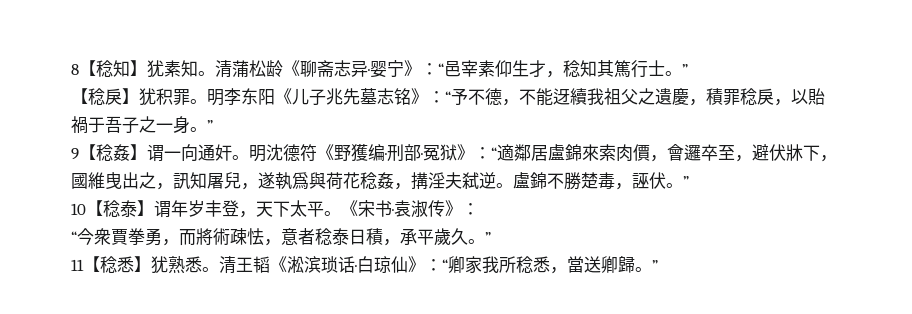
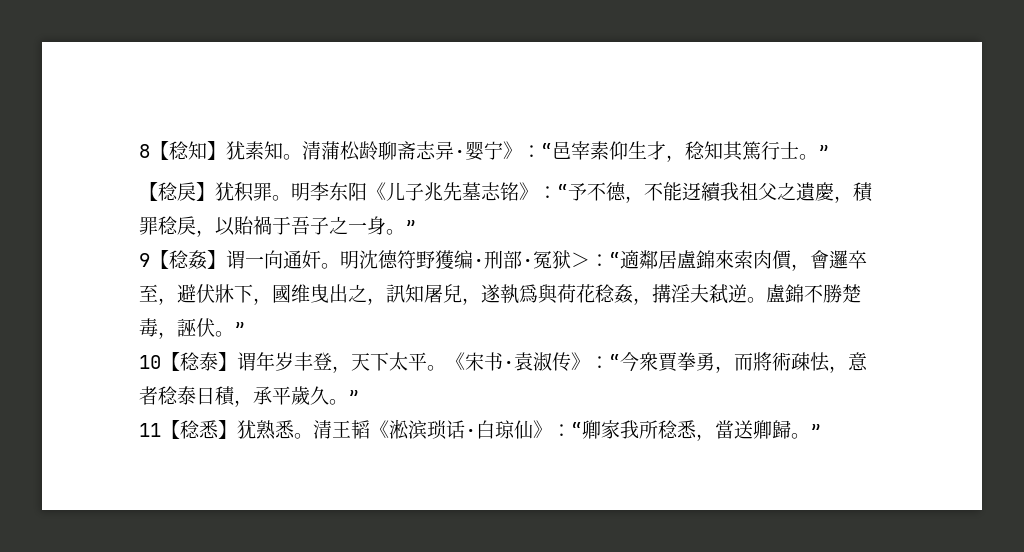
[283,60,300,76] 《 -> (378, 151) none
[317,144,334,160] 《 -> (416, 259) none
[457,144,474,160] 》 -> [571,252,590,267] ＞
[88,172,105,189] 維 -> [291,284,310,303] 维
(479, 209) // -> (609, 362) none

